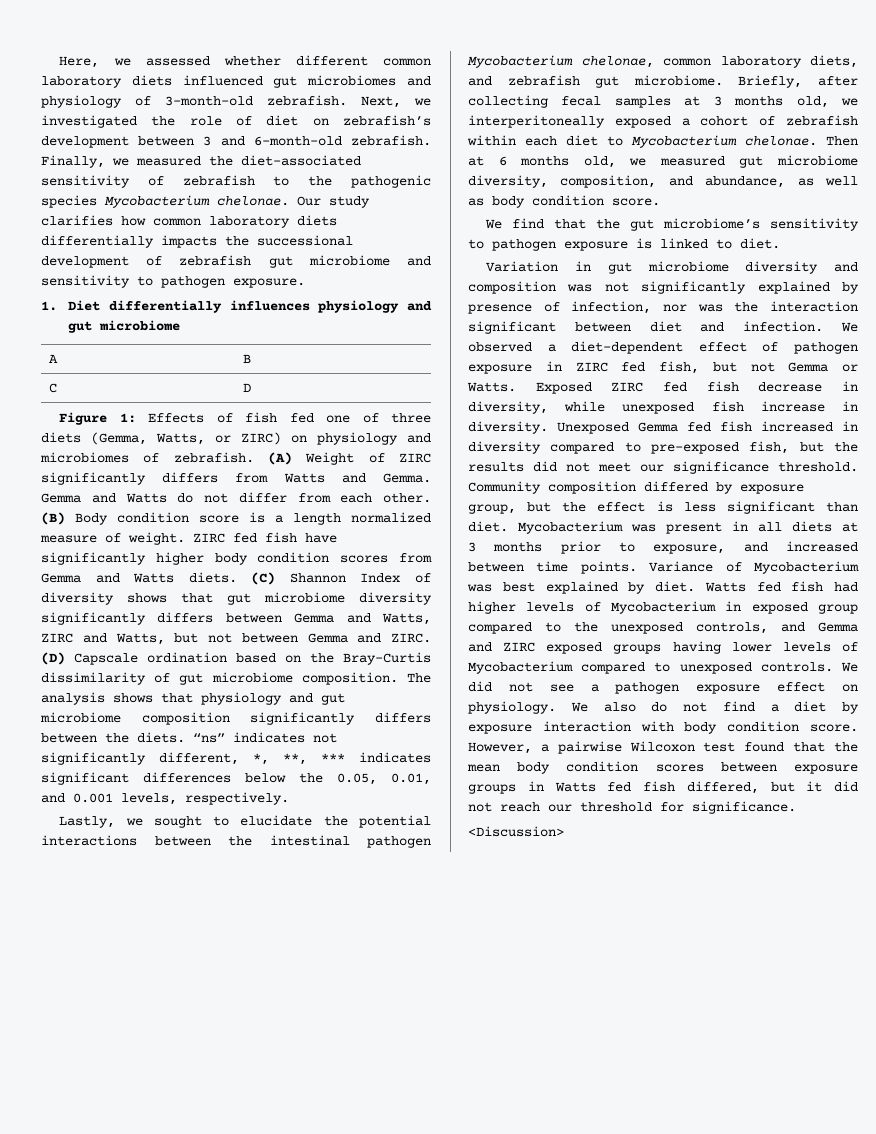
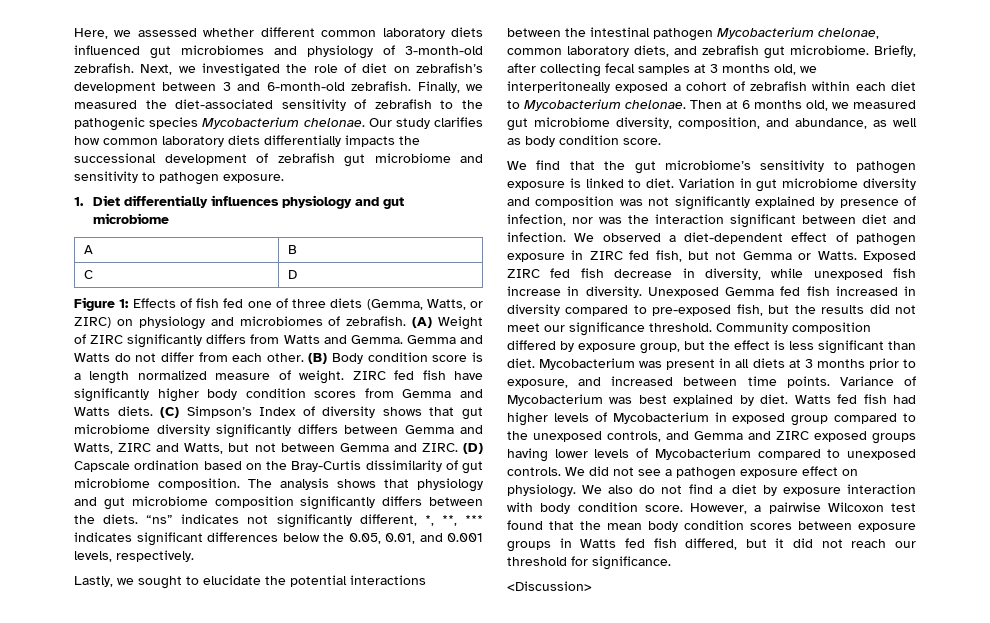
[289,573,346,583] Shannon -> [186,406,252,418] Simpson’s
(780, 243) // -> (675, 183) none

